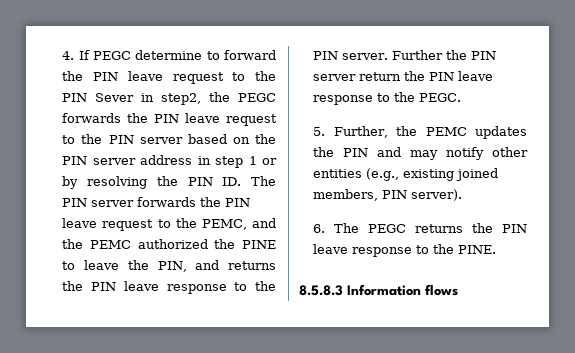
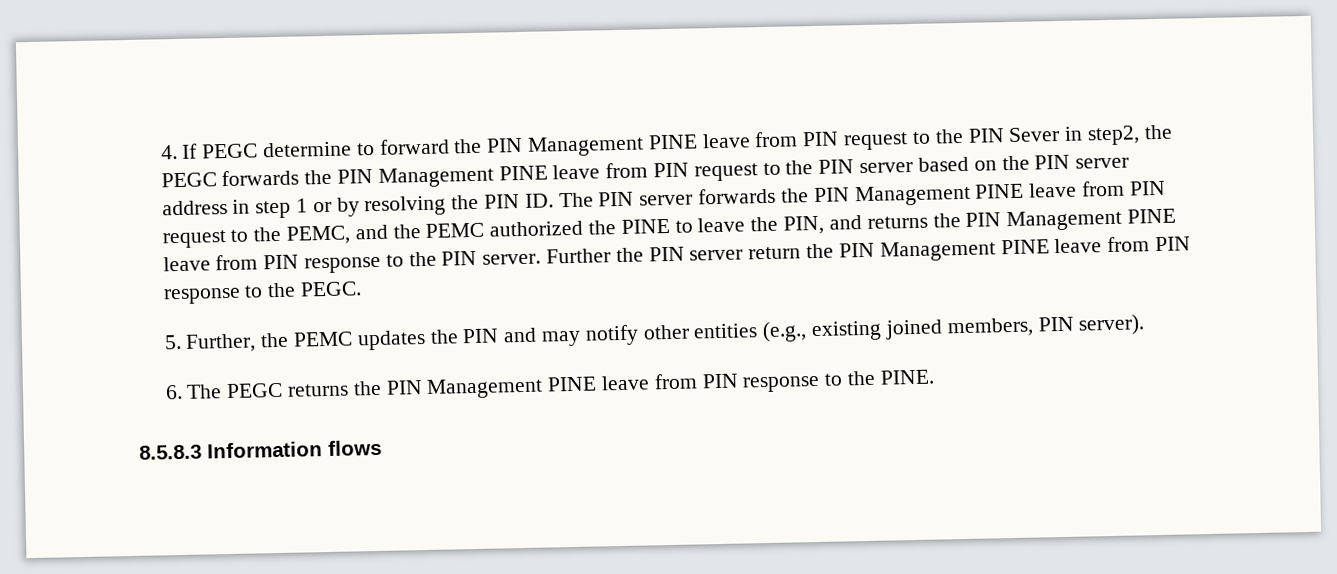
[127,71,163,81] leave -> [527,131,840,157] Management PINE leave from PIN
[185,113,221,123] leave -> [377,162,690,188] Management PINE leave from PIN
[62,218,98,228] leave -> [854,180,1166,207] Management PINE leave from PIN
[123,281,159,291] leave -> [1006,208,1176,232] [162,254,300,272] Management PINE leave from PIN
[458,71,494,81] leave -> [879,236,1191,262] Management PINE leave from PIN
[313,244,349,254] leave -> [426,373,739,399] Management PINE leave from PIN

